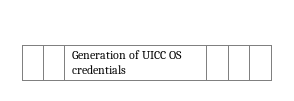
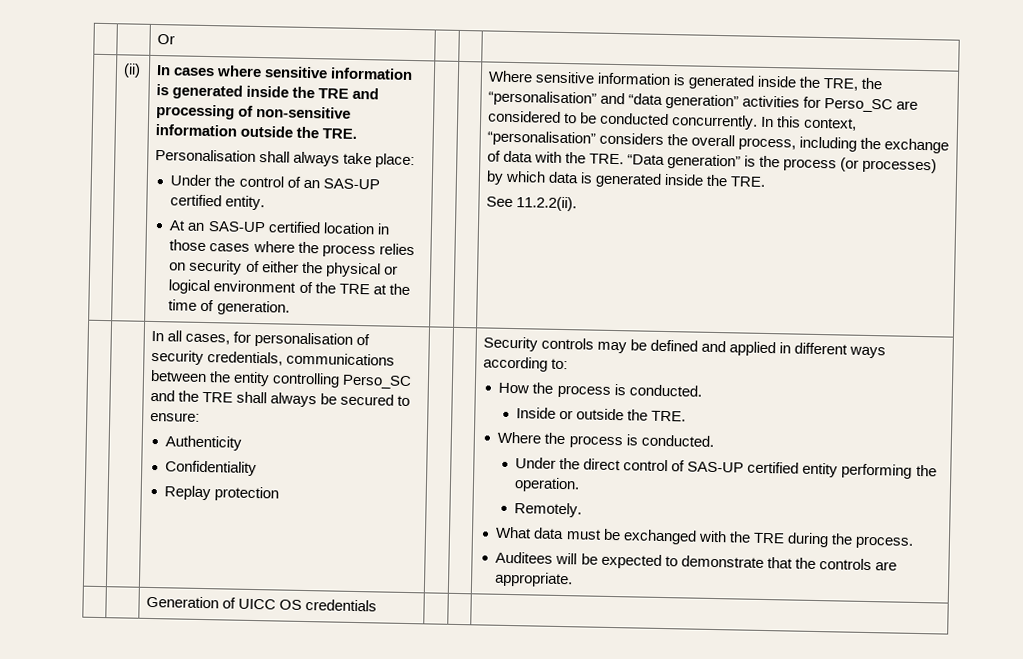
(71, 55) | -> [156,34,175,45] [122,63,141,78] [155,65,414,81] [155,83,380,100] [155,103,351,120] [154,123,358,139] [154,148,416,169] [170,174,380,190] [170,194,266,211] [169,220,390,235] [169,239,415,258] [169,259,398,278] [168,279,410,296] [168,299,290,316] [487,70,883,91] [487,90,919,113] [487,110,858,131] [486,130,950,154] [486,150,938,174] [485,170,767,188] [485,196,577,212] [150,330,371,348] [150,349,395,366] [149,369,413,390] [149,389,411,408] [149,411,200,422] [165,435,243,451] [165,460,258,477] [164,485,280,502] [482,336,887,359] [482,356,568,372] [498,382,702,398] [516,407,687,422] [497,431,714,449] [515,457,937,479] [514,477,581,493] [514,502,583,518] [495,526,914,549] [495,551,897,571] [494,571,574,588] | | Or | | | // | (ii) | In cases where sensitive information is generated inside the TRE and processing of non-sensitive information outside the TRE. // Personalisation shall always take place: // Under the control of an SAS-UP certified entity. // At an SAS-UP certified location in those cases where the process relies on security of either the physical or logical environment of the TRE at the time of generation. | | | Where sensitive information is generated inside the TRE, the “personalisation” and “data generation” activities for Perso_SC are considered to be conducted concurrently. In this context, “personalisation” considers the overall process, including the exchange of data with the TRE. “Data generation” is the process (or processes) by which data is generated inside the TRE. // See 11.2.2(ii). // | | In all cases, for personalisation of security credentials, communications between the entity controlling Perso_SC and the TRE shall always be secured to ensure: // Authenticity // Confidentiality // Replay protection | | | Security controls may be defined and applied in different ways according to: // How the process is conducted. // Inside or outside the TRE. // Where the process is conducted. // Under the direct control of SAS-UP certified entity performing the operation. // Remotely. // What data must be exchanged with the TRE during the process. // Auditees will be expected to demonstrate that the controls are appropriate. // |

